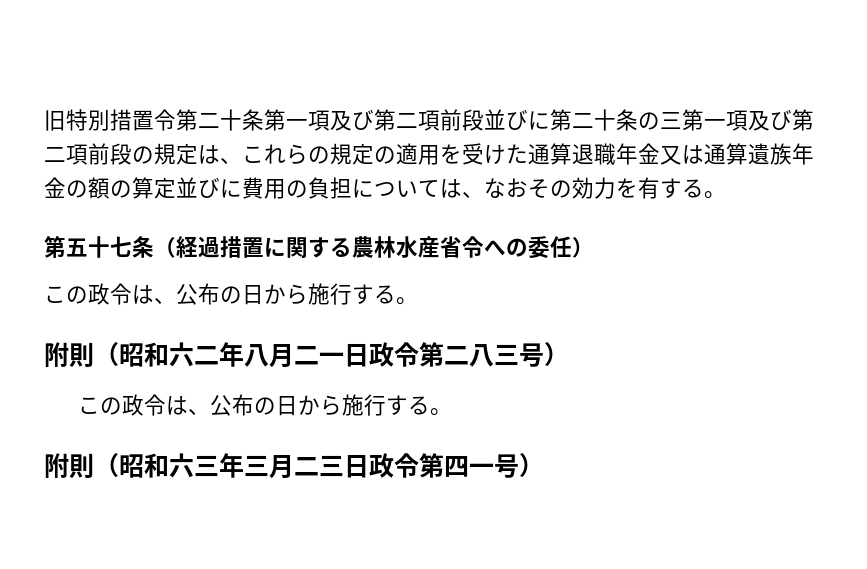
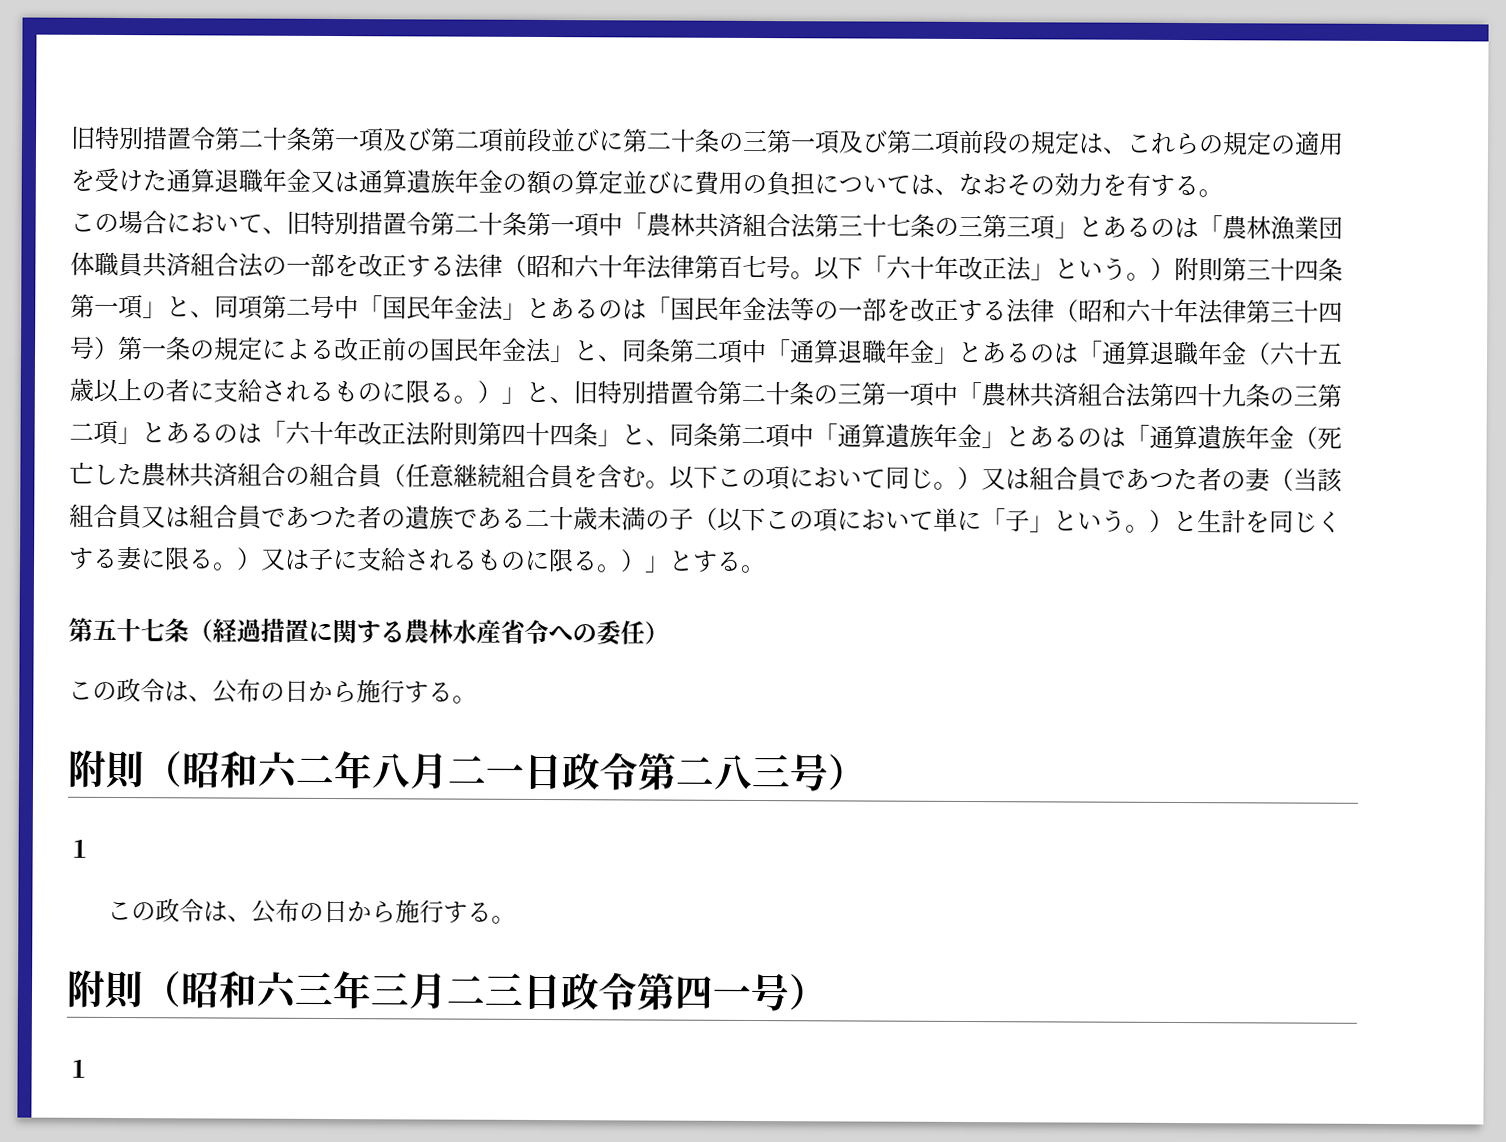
(726, 195) none -> [70,210,1343,241] [70,251,1343,282] [70,293,1343,325] [69,335,1343,366] [69,377,1342,408] [69,419,1342,450] [69,461,1343,493] [69,503,1342,534] [68,546,766,574] // この場合において、旧特別措置令第二十条第一項中「農林共済組合法第三十七条の三第三項」とあるのは「農林漁業団体職員共済組合法の一部を改正する法律（昭和六十年法律第百七号。以下「六十年改正法」という。）附則第三十四条第一項」と、同項第二号中「国民年金法」とあるのは「国民年金法等の一部を改正する法律（昭和六十年法律第三十四号）第一条の規定による改正前の国民年金法」と、同条第二項中「通算退職年金」とあるのは「通算退職年金（六十五歳以上の者に支給されるものに限る。）」と、旧特別措置令第二十条の三第一項中「農林共済組合法第四十九条の三第二項」とあるのは「六十年改正法附則第四十四条」と、同条第二項中「通算遺族年金」とあるのは「通算遺族年金（死亡した農林共済組合の組合員（任意継続組合員を含む。以下この項において同じ。）又は組合員であつた者の妻（当該組合員又は組合員であつた者の遺族である二十歳未満の子（以下この項において単に「子」という。）と生計を同じくする妻に限る。）又は子に支給されるものに限る。）」とする。
(569, 354) none -> [67,839,92,858] // １
(544, 465) none -> [66,1059,91,1078] // １

